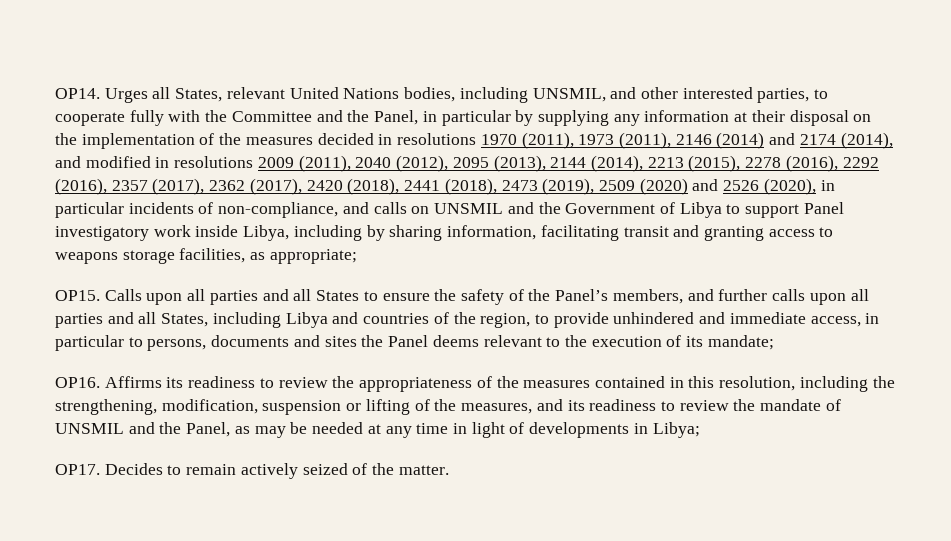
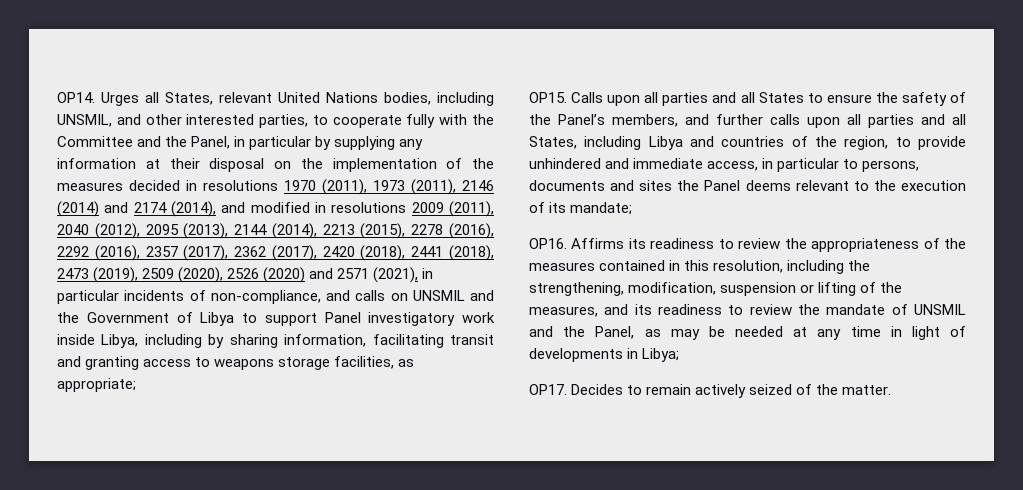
[639,178,816,195] (2020) and 2526 (2020), -> [178,267,419,283] (2020), 2526 (2020) and 2571 (2021),

